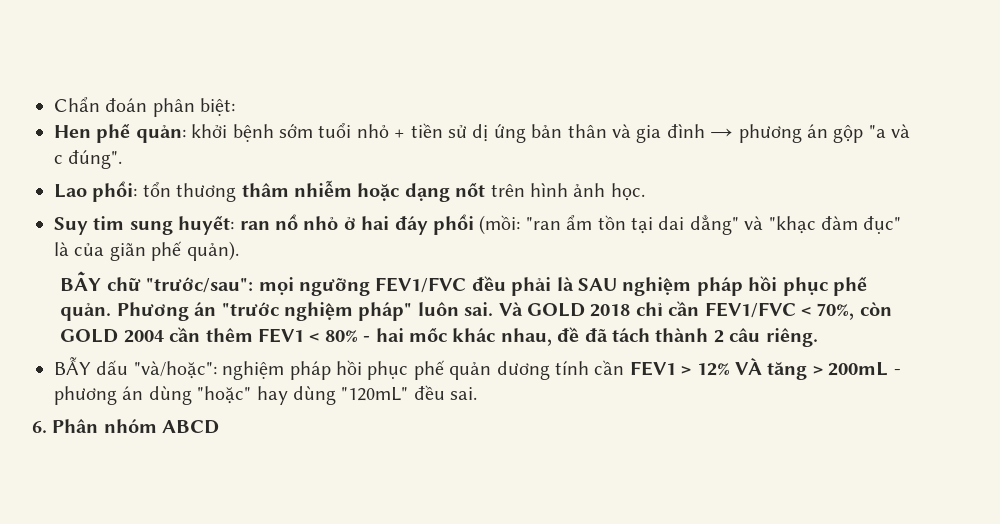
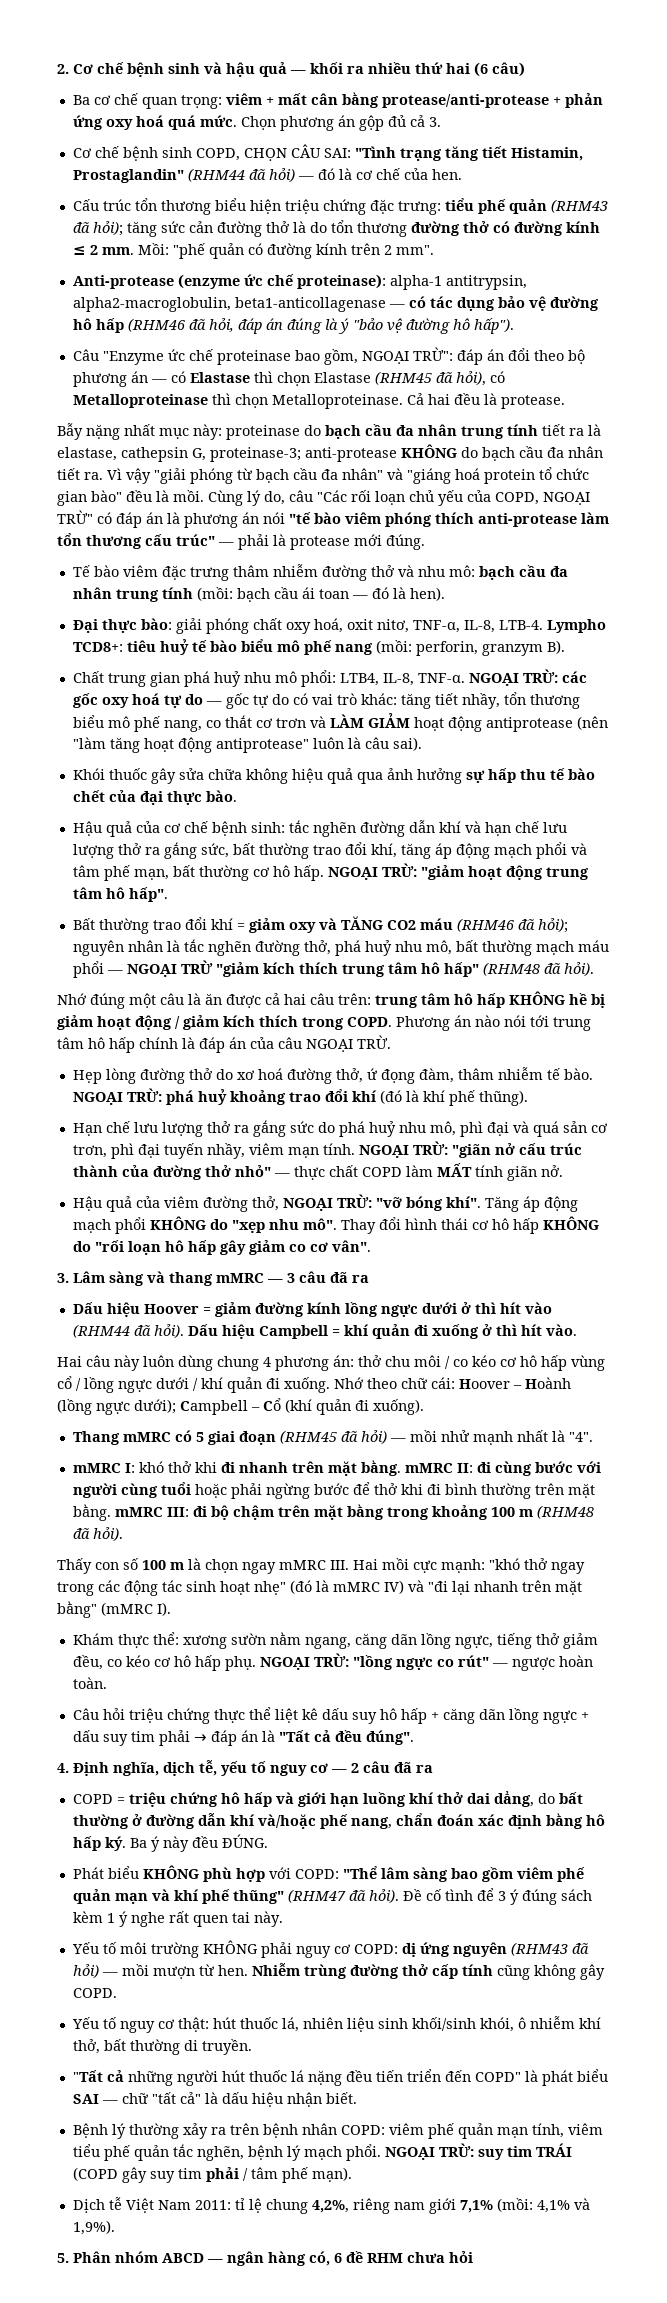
[54,97,236,117] [54,123,911,143] [54,150,123,169] [54,180,645,202] [54,214,902,235] [54,241,239,261] [60,271,868,296] [60,301,892,321] [60,327,818,347] [54,357,901,380] [54,385,478,405] [32,419,220,434] Chẩn đoán phân biệt: // Hen phế quản: khởi bệnh sớm tuổi nhỏ + tiền sử dị ứng bản thân và gia đình → phương án gộp "a và c đúng". // Lao phổi: tổn thương thâm nhiễm hoặc dạng nốt trên hình ảnh học. // Suy tim sung huyết: ran nổ nhỏ ở hai đáy phổi (mồi: "ran ẩm tồn tại dai dẳng" và "khạc đàm đục" là của giãn phế quản). // BẪY chữ "trước/sau": mọi ngưỡng FEV1/FVC đều phải là SAU nghiệm pháp hồi phục phế quản. Phương án "trước nghiệm pháp" luôn sai. Và GOLD 2018 chỉ cần FEV1/FVC < 70%, còn GOLD 2004 cần thêm FEV1 < 80% - hai mốc khác nhau, đề đã tách thành 2 câu riêng. // BẪY dấu "và/hoặc": nghiệm pháp hồi phục phế quản dương tính cần FEV1 > 12% VÀ tăng > 200mL - phương án dùng "hoặc" hay dùng "120mL" đều sai. // 6. Phân nhóm ABCD -> [57,62,525,77] [72,92,603,109] [72,115,441,131] [72,144,583,161] [72,168,462,183] [72,198,608,215] [72,220,600,237] [72,243,434,259] [72,274,527,290] [72,296,599,312] [72,318,514,334] [72,347,585,365] [72,371,505,387] [72,393,565,409] [57,423,601,440] [57,444,603,462] [57,467,589,484] [57,490,590,506] [57,510,609,528] [57,533,425,550] [72,564,568,581] [72,587,445,602] [72,618,606,634] [72,639,565,656] [72,669,587,687] [72,692,580,709] [72,713,608,732] [72,737,422,753] [72,768,595,784] [72,790,237,805] [72,820,567,837] [72,842,587,859] [72,863,589,881] [72,887,168,902] [72,916,568,934] [72,939,609,956] [72,960,594,978] [57,991,605,1009] [57,1015,591,1031] [57,1035,391,1053] [72,1067,593,1084] [72,1088,528,1106] [72,1120,607,1137] [72,1141,582,1159] [72,1163,563,1181] [72,1194,578,1212] [72,1216,599,1234] [72,1240,371,1255] [57,1271,369,1286] [72,1302,552,1317] [72,1324,577,1339] [57,1355,605,1371] [57,1376,571,1393] [57,1398,424,1415] [72,1430,593,1445] [72,1460,601,1476] [72,1482,595,1499] [72,1504,594,1521] [72,1527,123,1541] [57,1558,585,1574] [57,1580,582,1596] [57,1601,171,1618] [72,1632,598,1649] [72,1653,593,1671] [72,1677,107,1689] [72,1707,589,1724] [72,1730,414,1746] [57,1760,433,1776] [72,1791,583,1807] [72,1813,605,1829] [72,1834,268,1852] [72,1865,585,1882] [72,1888,592,1905] [72,1911,283,1927] [71,1940,589,1958] [72,1963,605,1980] [72,1988,117,1998] [71,2016,601,2033] [72,2039,252,2055] [72,2069,608,2086] [72,2092,357,2107] [72,2123,603,2139] [72,2143,572,2161] [72,2167,352,2183] [72,2197,590,2214] [72,2220,115,2235] [57,2251,473,2266] 2. Cơ chế bệnh sinh và hậu quả — khối ra nhiều thứ hai (6 câu) // Ba cơ chế quan trọng: viêm + mất cân bằng protease/anti-protease + phản ứng oxy hoá quá mức. Chọn phương án gộp đủ cả 3. // Cơ chế bệnh sinh COPD, CHỌN CÂU SAI: "Tình trạng tăng tiết Histamin, Prostaglandin" (RHM44 đã hỏi) — đó là cơ chế của hen. // Cấu trúc tổn thương biểu hiện triệu chứng đặc trưng: tiểu phế quản (RHM43 đã hỏi); tăng sức cản đường thở là do tổn thương đường thở có đường kính ≤ 2 mm. Mồi: "phế quản có đường kính trên 2 mm". // Anti-protease (enzyme ức chế proteinase): alpha-1 antitrypsin, alpha2-macroglobulin, beta1-anticollagenase — có tác dụng bảo vệ đường hô hấp (RHM46 đã hỏi, đáp án đúng là ý "bảo vệ đường hô hấp"). // Câu "Enzyme ức chế proteinase bao gồm, NGOẠI TRỪ": đáp án đổi theo bộ phương án — có Elastase thì chọn Elastase (RHM45 đã hỏi), có Metalloproteinase thì chọn Metalloproteinase. Cả hai đều là protease. // Bẫy nặng nhất mục này: proteinase do bạch cầu đa nhân trung tính tiết ra là elastase, cathepsin G, proteinase-3; anti-protease KHÔNG do bạch cầu đa nhân tiết ra. Vì vậy "giải phóng từ bạch cầu đa nhân" và "giáng hoá protein tổ chức gian bào" đều là mồi. Cùng lý do, câu "Các rối loạn chủ yếu của COPD, NGOẠI TRỪ" có đáp án là phương án nói "tế bào viêm phóng thích anti-protease làm tổn thương cấu trúc" — phải là protease mới đúng. // Tế bào viêm đặc trưng thâm nhiễm đường thở và nhu mô: bạch cầu đa nhân trung tính (mồi: bạch cầu ái toan — đó là hen). // Đại thực bào: giải phóng chất oxy hoá, oxit nitơ, TNF-α, IL-8, LTB-4. Lympho TCD8+: tiêu huỷ tế bào biểu mô phế nang (mồi: perforin, granzym B). // Chất trung gian phá huỷ nhu mô phổi: LTB4, IL-8, TNF-α. NGOẠI TRỪ: các gốc oxy hoá tự do — gốc tự do có vai trò khác: tăng tiết nhầy, tổn thương biểu mô phế nang, co thắt cơ trơn và LÀM GIẢM hoạt động antiprotease (nên "làm tăng hoạt động antiprotease" luôn là câu sai). // Khói thuốc gây sửa chữa không hiệu quả qua ảnh hưởng sự hấp thu tế bào chết của đại thực bào. // Hậu quả của cơ chế bệnh sinh: tắc nghẽn đường dẫn khí và hạn chế lưu lượng thở ra gắng sức, bất thường trao đổi khí, tăng áp động mạch phổi và tâm phế mạn, bất thường cơ hô hấp. NGOẠI TRỪ: "giảm hoạt động trung tâm hô hấp". // Bất thường trao đổi khí = giảm oxy và TĂNG CO2 máu (RHM46 đã hỏi); nguyên nhân là tắc nghẽn đường thở, phá huỷ nhu mô, bất thường mạch máu phổi — NGOẠI TRỪ "giảm kích thích trung tâm hô hấp" (RHM48 đã hỏi). // Nhớ đúng một câu là ăn được cả hai câu trên: trung tâm hô hấp KHÔNG hề bị giảm hoạt động / giảm kích thích trong COPD. Phương án nào nói tới trung tâm hô hấp chính là đáp án của câu NGOẠI TRỪ. // Hẹp lòng đường thở do xơ hoá đường thở, ứ đọng đàm, thâm nhiễm tế bào. NGOẠI TRỪ: phá huỷ khoảng trao đổi khí (đó là khí phế thũng). // Hạn chế lưu lượng thở ra gắng sức do phá huỷ nhu mô, phì đại và quá sản cơ trơn, phì đại tuyến nhầy, viêm mạn tính. NGOẠI TRỪ: "giãn nở cấu trúc thành của đường thở nhỏ" — thực chất COPD làm MẤT tính giãn nở. // Hậu quả của viêm đường thở, NGOẠI TRỪ: "vỡ bóng khí". Tăng áp động mạch phổi KHÔNG do "xẹp nhu mô". Thay đổi hình thái cơ hô hấp KHÔNG do "rối loạn hô hấp gây giảm co cơ vân". // 3. Lâm sàng và thang mMRC — 3 câu đã ra // Dấu hiệu Hoover = giảm đường kính lồng ngực dưới ở thì hít vào (RHM44 đã hỏi). Dấu hiệu Campbell = khí quản đi xuống ở thì hít vào. // Hai câu này luôn dùng chung 4 phương án: thở chu môi / co kéo cơ hô hấp vùng cổ / lồng ngực dưới / khí quản đi xuống. Nhớ theo chữ cái: Hoover – Hoành (lồng ngực dưới); Campbell – Cổ (khí quản đi xuống). // Thang mMRC có 5 giai đoạn (RHM45 đã hỏi) — mồi nhử mạnh nhất là "4". // mMRC I: khó thở khi đi nhanh trên mặt bằng. mMRC II: đi cùng bước với người cùng tuổi hoặc phải ngừng bước để thở khi đi bình thường trên mặt bằng. mMRC III: đi bộ chậm trên mặt bằng trong khoảng 100 m (RHM48 đã hỏi). // Thấy con số 100 m là chọn ngay mMRC III. Hai mồi cực mạnh: "khó thở ngay trong các động tác sinh hoạt nhẹ" (đó là mMRC IV) và "đi lại nhanh trên mặt bằng" (mMRC I). // Khám thực thể: xương sườn nằm ngang, căng dãn lồng ngực, tiếng thở giảm đều, co kéo cơ hô hấp phụ. NGOẠI TRỪ: "lồng ngực co rút" — ngược hoàn toàn. // Câu hỏi triệu chứng thực thể liệt kê dấu suy hô hấp + căng dãn lồng ngực + dấu suy tim phải → đáp án là "Tất cả đều đúng". // 4. Định nghĩa, dịch tễ, yếu tố nguy cơ — 2 câu đã ra // COPD = triệu chứng hô hấp và giới hạn luồng khí thở dai dẳng, do bất thường ở đường dẫn khí và/hoặc phế nang, chẩn đoán xác định bằng hô hấp ký. Ba ý này đều ĐÚNG. // Phát biểu KHÔNG phù hợp với COPD: "Thể lâm sàng bao gồm viêm phế quản mạn và khí phế thũng" (RHM47 đã hỏi). Đề cố tình để 3 ý đúng sách kèm 1 ý nghe rất quen tai này. // Yếu tố môi trường KHÔNG phải nguy cơ COPD: dị ứng nguyên (RHM43 đã hỏi) — mồi mượn từ hen. Nhiễm trùng đường thở cấp tính cũng không gây COPD. // Yếu tố nguy cơ thật: hút thuốc lá, nhiên liệu sinh khối/sinh khói, ô nhiễm khí thở, bất thường di truyền. // "Tất cả những người hút thuốc lá nặng đều tiến triển đến COPD" là phát biểu SAI — chữ "tất cả" là dấu hiệu nhận biết. // Bệnh lý thường xảy ra trên bệnh nhân COPD: viêm phế quản mạn tính, viêm tiểu phế quản tắc nghẽn, bệnh lý mạch phổi. NGOẠI TRỪ: suy tim TRÁI (COPD gây suy tim phải / tâm phế mạn). // Dịch tễ Việt Nam 2011: tỉ lệ chung 4,2%, riêng nam giới 7,1% (mồi: 4,1% và 1,9%). // 5. Phân nhóm ABCD — ngân hàng có, 6 đề RHM chưa hỏi

